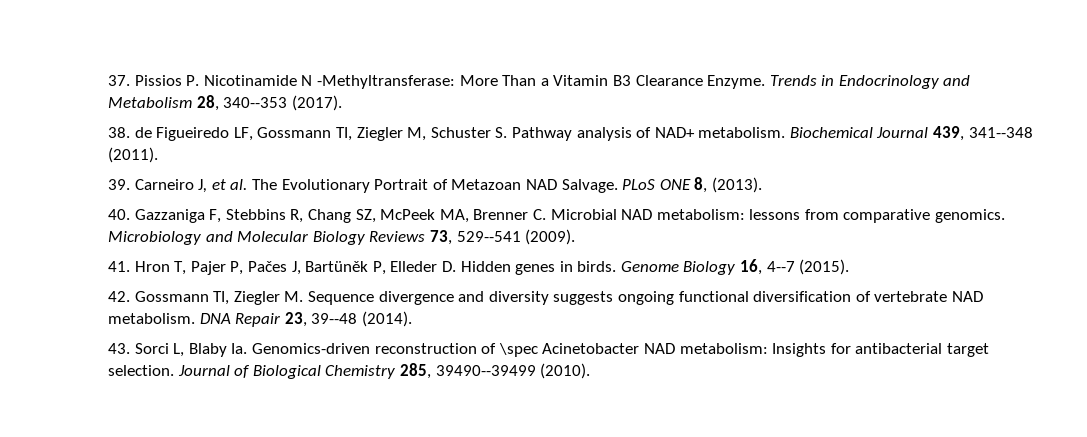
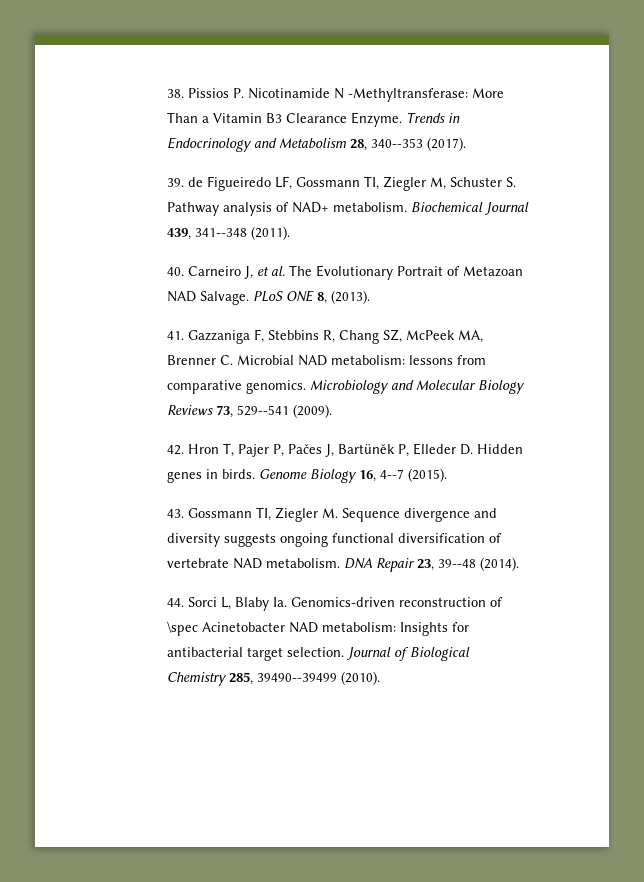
[108,75,131,86] 37. -> [167,89,185,98] 38.
[108,127,131,138] 38. -> [167,178,185,187] 39.
[108,179,131,190] 39. -> [167,267,185,276] 40.
[108,209,131,220] 40. -> [167,331,185,340] 41.
[108,261,131,272] 41. -> [167,445,185,455] 42.
[108,291,131,302] 42. -> [167,509,185,518] 43.
[108,343,131,354] 43. -> [167,598,185,607] 44.

